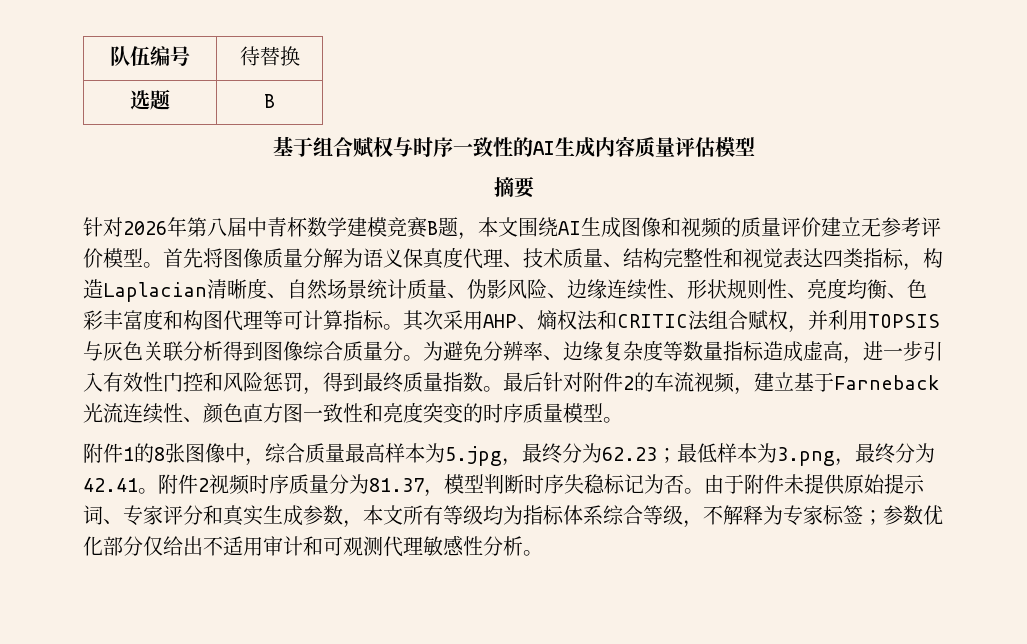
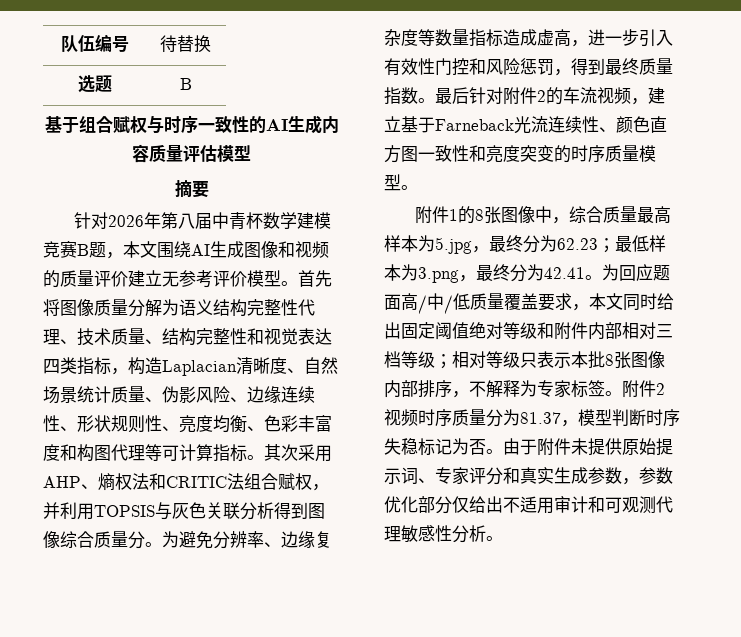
[403,247,463,269] 保真度 -> [213,299,298,317] 结构完整性
(158, 491) none -> [602,264,670,281] [384,293,674,314] [384,322,673,340] [384,351,665,369] [384,380,622,398] 为回应题面高/中/低质量覆盖要求，本文同时给出固定阈值绝对等级和附件内部相对三档等级；相对等级只表示本批8张图像内部排序，不解释为专家标签。
[363,505,883,528] 本文所有等级均为指标体系综合等级，不解释为专家标签； -> (639, 481) none

